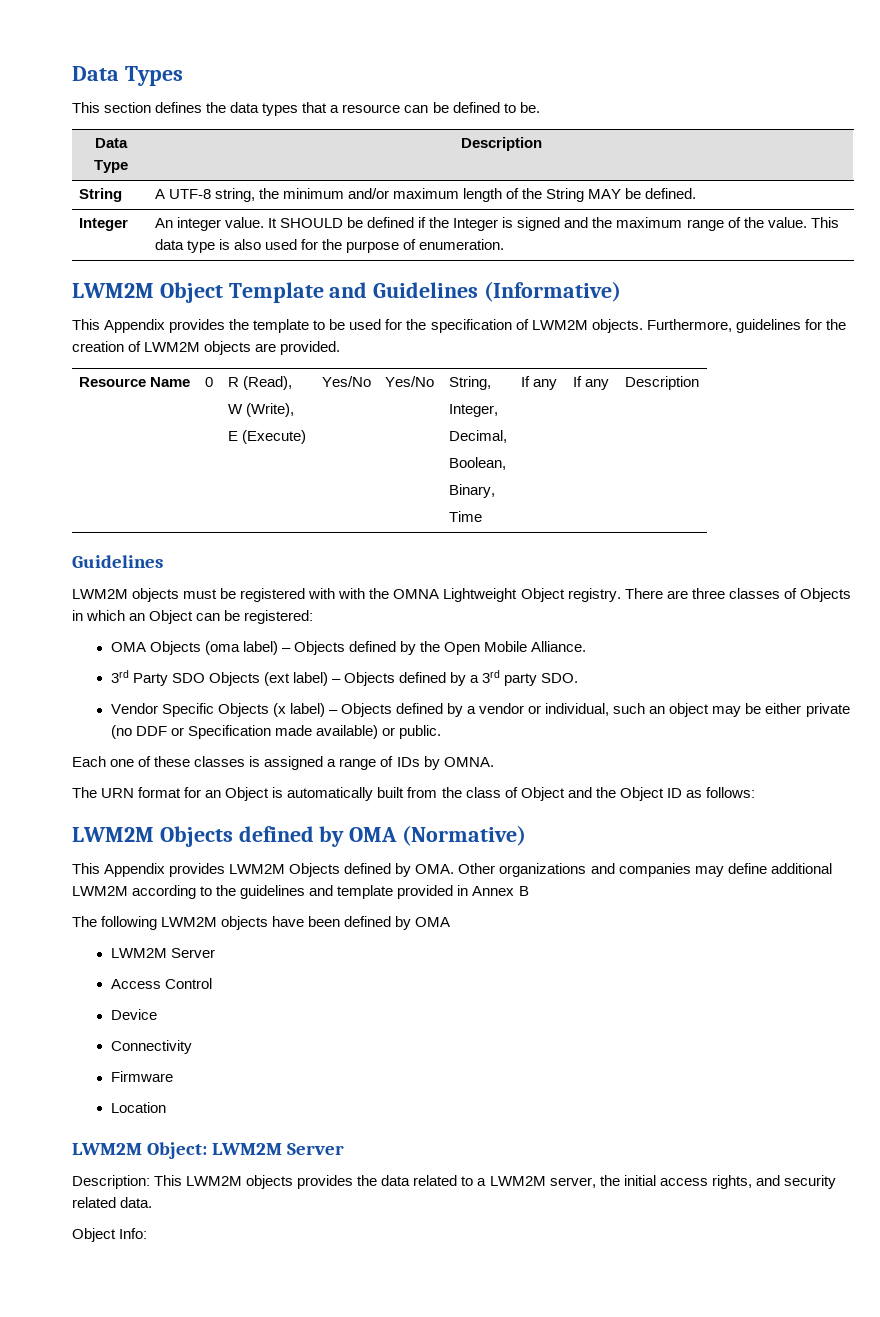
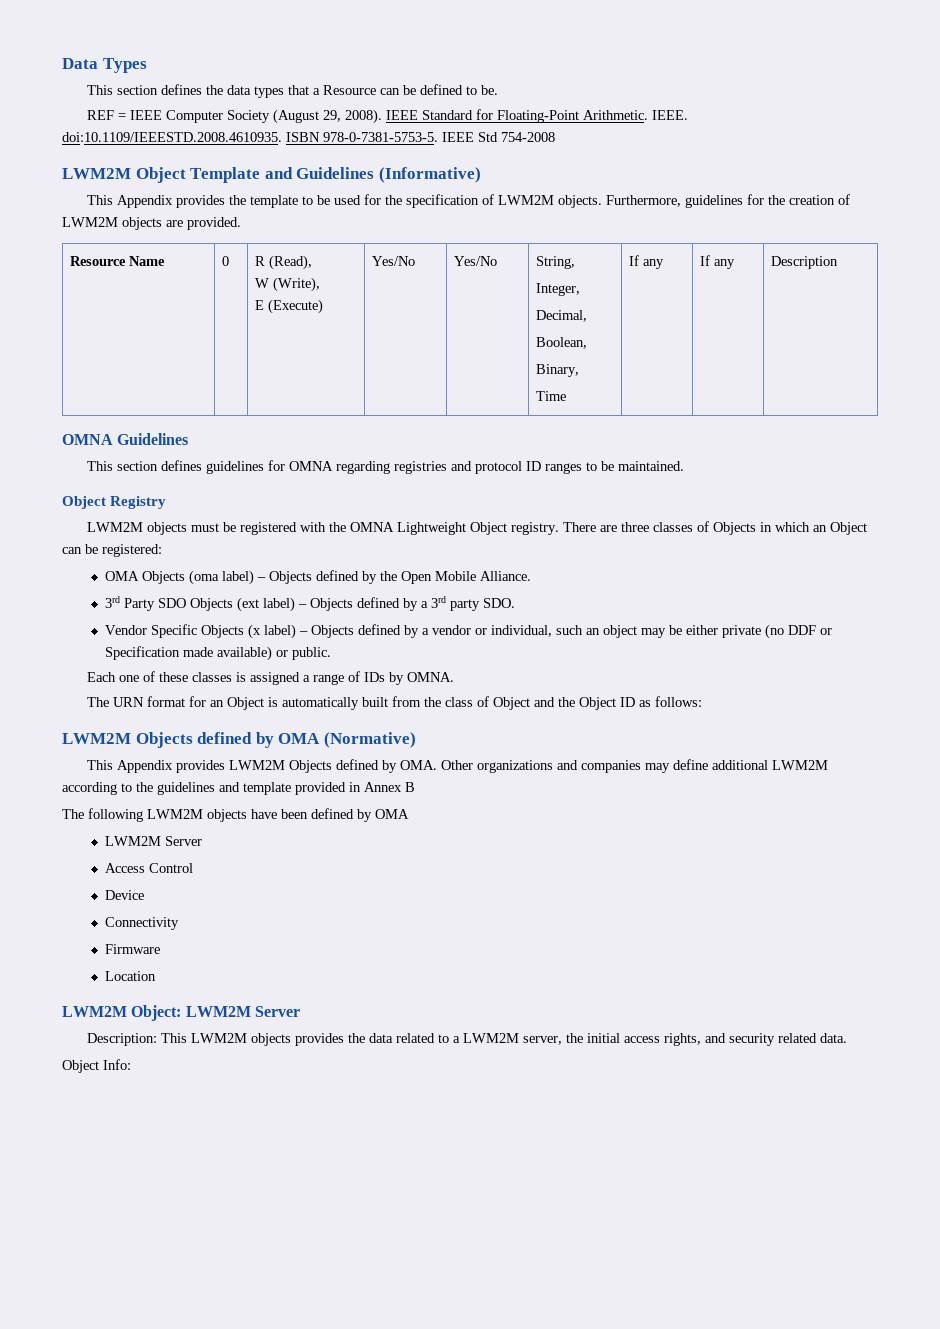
[342,104,401,113] resource -> [323,85,377,95] Resource
[94,138,128,148] [93,160,128,173] [460,137,542,151] [78,188,122,202] [154,188,697,202] [78,218,128,231] [154,217,839,231] [154,239,505,253] // Data Type | Description // String | A UTF-8 string, the minimum and/or maximum length of the String MAY be defined. // Integer | An integer value. It SHOULD be defined if the Integer is signed and the maximum range of the value. This data type is also used for the purpose of enumeration. -> [87,109,689,124] [62,132,555,142] // REF = IEEE Computer Society (August 29, 2008). IEEE Standard for Floating-Point Arithmetic. IEEE. doi:10.1109/IEEESTD.2008.4610935. ISBN 978-0-7381-5753-5. IEEE Std 754-2008
[72,555,163,568] Guidelines -> [62,433,189,445] [87,460,685,474] [62,496,167,509] OMNA Guidelines // This section defines guidelines for OMNA regarding registries and protocol ID ranges to be maintained. // Object Registry
[338,588,366,599] with -> (327, 527) none

